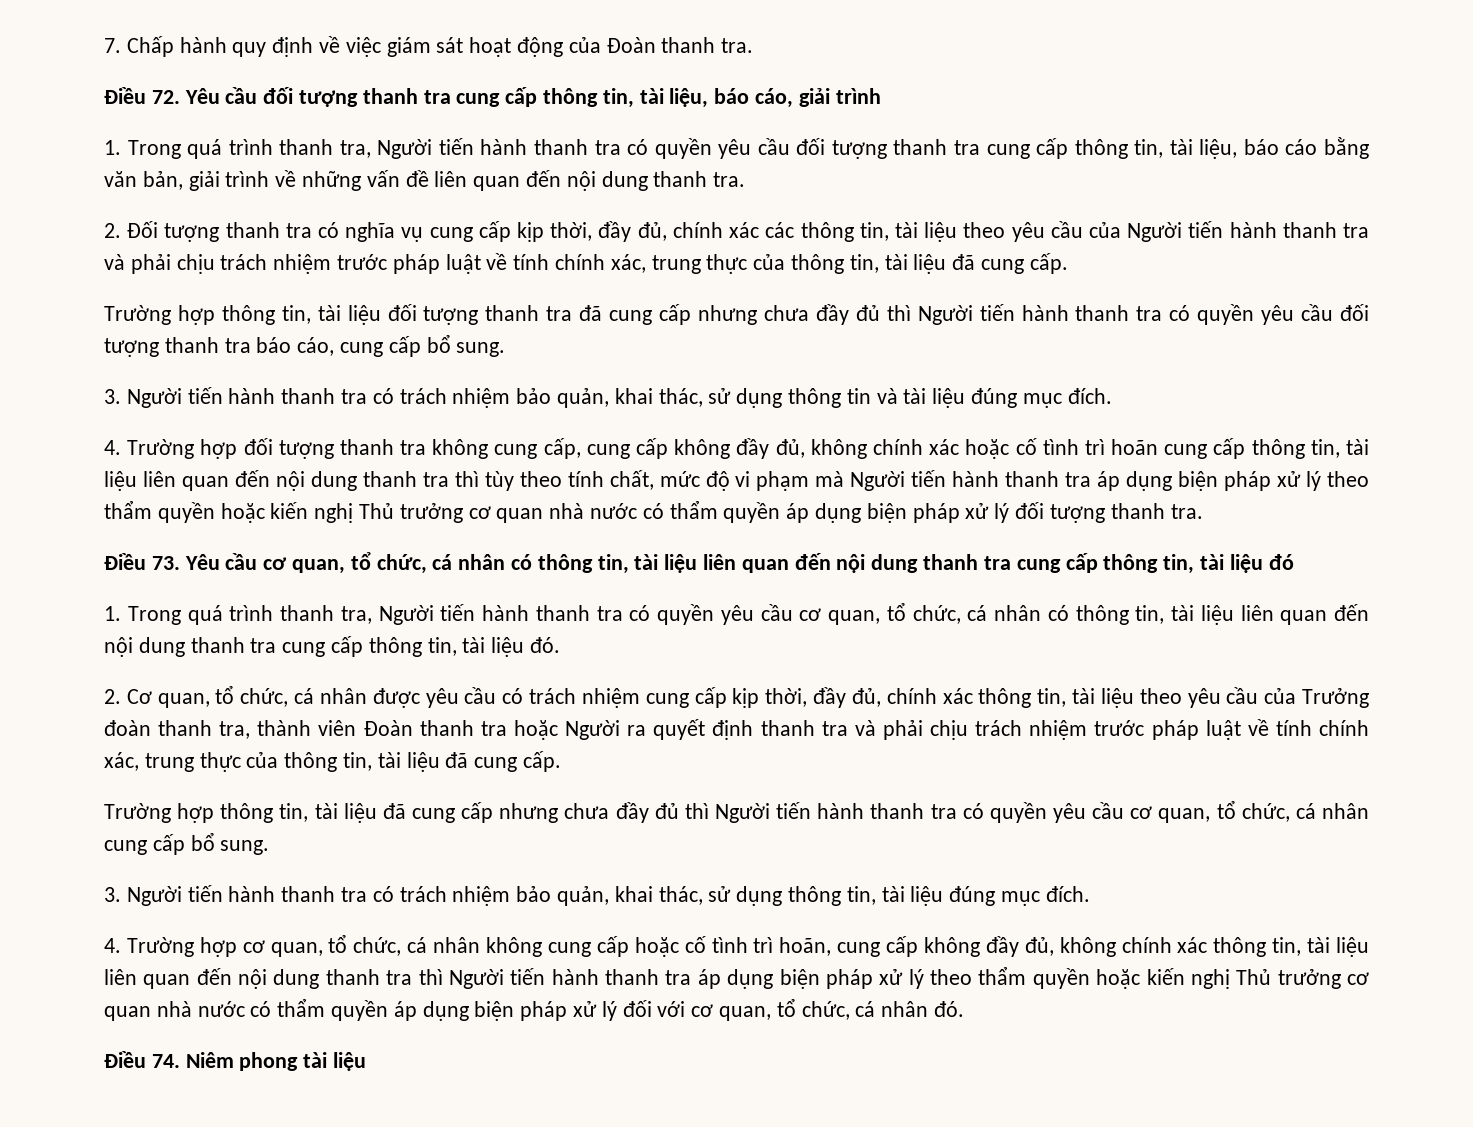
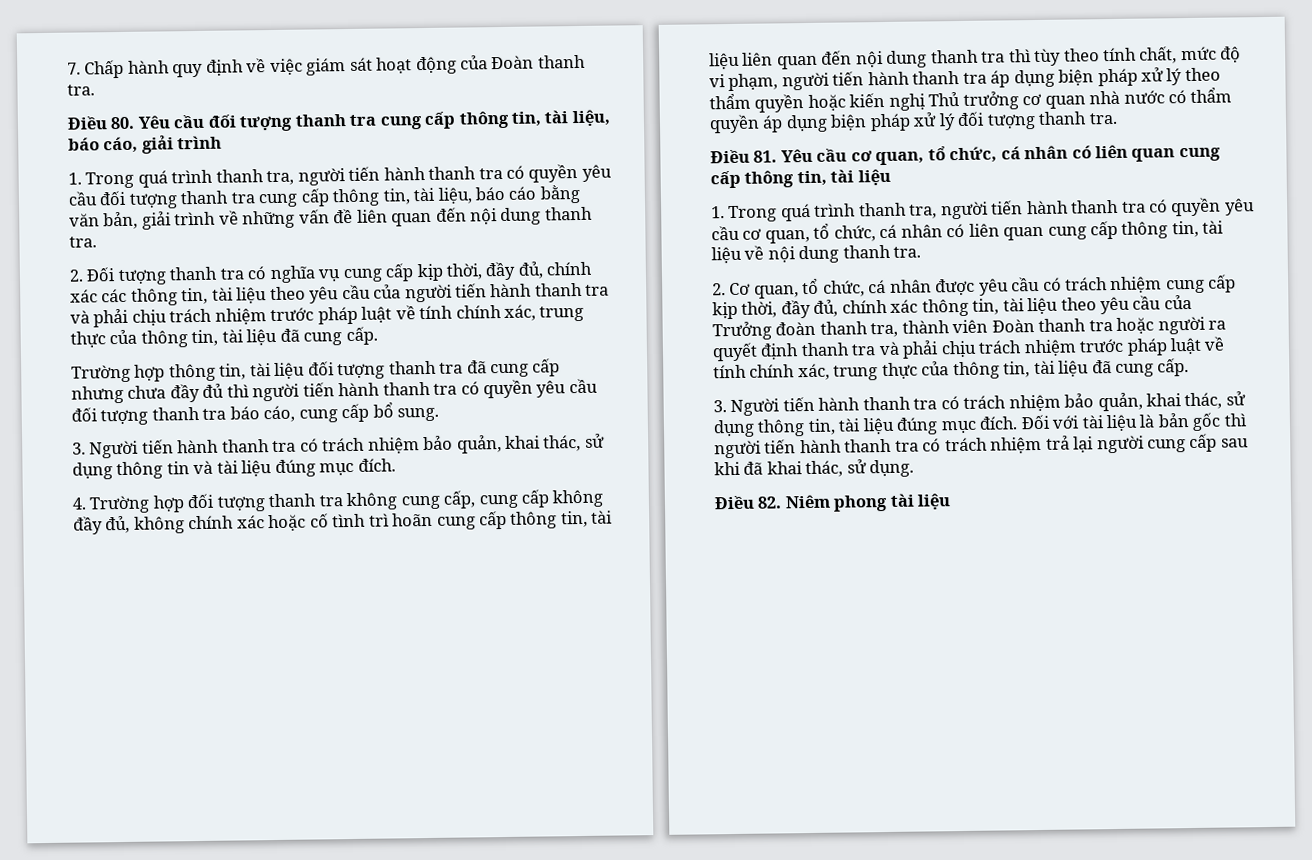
[151,90,180,104] 72. -> [110,116,136,130] 80.
[377,139,433,159] Người -> [297,168,346,186] người
[1127,222,1183,242] Người -> [404,284,453,303] người
[917,305,973,325] Người -> [252,383,301,402] người
[756,471,906,491] phạm mà Người -> [728,72,830,92] phạm, người
[151,556,180,570] 73. -> [753,150,778,163] 81.
[537,553,1294,574] [104,605,434,625] thông tin, tài liệu liên quan đến nội dung thanh tra cung cấp thông tin, tài liệu đó // 1. Trong quá trình thanh tra, Người -> [1095,144,1221,162] [710,168,891,189] [711,201,989,223] liên quan cung cấp thông tin, tài liệu // 1. Trong quá trình thanh tra, người
[1075,604,1369,625] [104,636,561,657] thông tin, tài liệu liên quan đến nội dung thanh tra cung cấp thông tin, tài liệu đó. -> [968,220,1225,241] [711,244,922,264] liên quan cung cấp thông tin, tài liệu về nội dung thanh tra.
[565,720,621,740] Người -> [1157,316,1206,335] người
[104,801,1369,823] [104,833,270,855] // Trường hợp thông tin, tài liệu đã cung cấp nhưng chưa đầy đủ thì Người tiến hành thanh tra có quyền yêu cầu cơ quan, tổ chức, cá nhân cung cấp bổ sung. -> (1190, 367) none
[104,935,1369,957] [104,967,1369,989] [104,999,965,1021] [104,1051,180,1068] // 4. Trường hợp cơ quan, tổ chức, cá nhân không cung cấp hoặc cố tình trì hoãn, cung cấp không đầy đủ, không chính xác thông tin, tài liệu liên quan đến nội dung thanh tra thì Người tiến hành thanh tra áp dụng biện pháp xử lý theo thẩm quyền hoặc kiến nghị Thủ trưởng cơ quan nhà nước có thẩm quyền áp dụng biện pháp xử lý đối với cơ quan, tổ chức, cá nhân đó. // Điều 74. -> [1020,412,1248,432] [714,433,1249,459] [714,459,915,478] [714,495,783,510] Đối với tài liệu là bản gốc thì người tiến hành thanh tra có trách nhiệm trả lại người cung cấp sau khi đã khai thác, sử dụng. // Điều 82.

